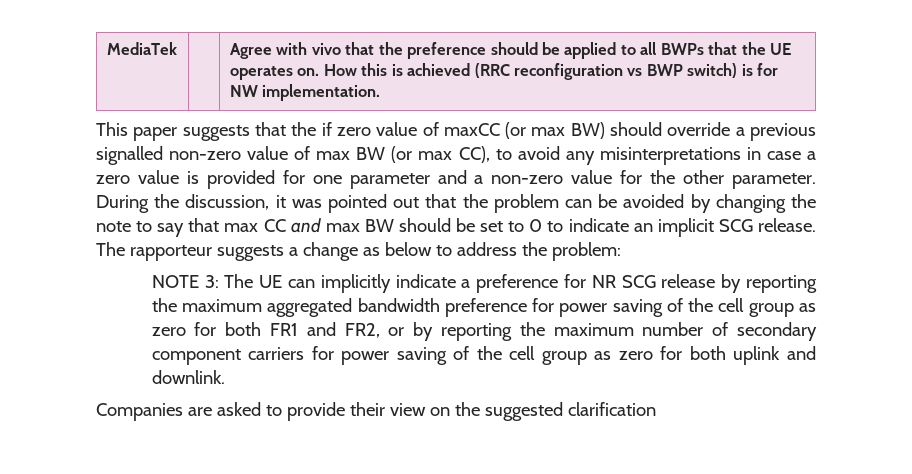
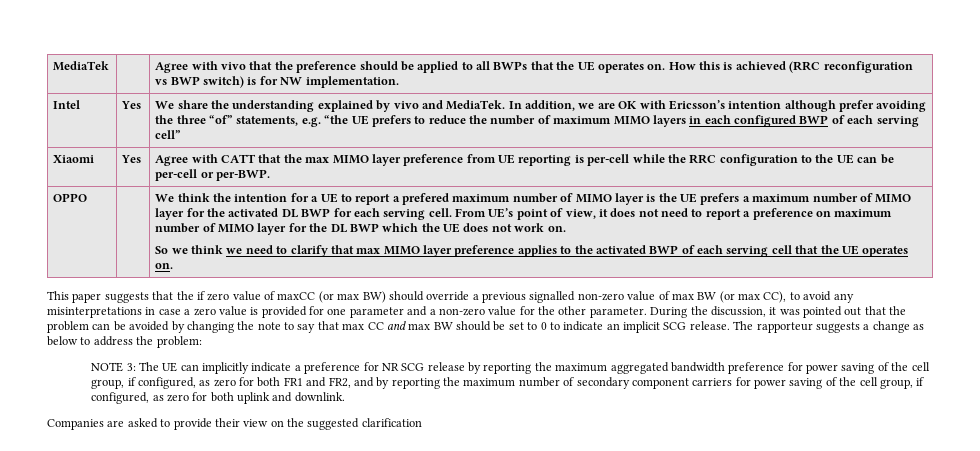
(381, 92) none -> [53,100,81,109] [121,101,142,109] [155,100,927,112] [155,115,919,127] [155,130,182,139] [53,155,95,163] [121,155,142,163] [155,154,894,166] [155,169,271,181] [53,193,88,202] [155,193,912,205] [155,208,893,220] [155,223,566,235] [155,245,909,257] [155,263,174,269] // Intel | Yes | We share the understanding explained by vivo and MediaTek. In addition, we are OK with Ericsson’s intention although prefer avoiding the three “of” statements, e.g. “the UE prefers to reduce the number of maximum MIMO layers in each configured BWP of each serving cell” // Xiaomi | Yes | Agree with CATT that the max MIMO layer preference from UE reporting is per-cell while the RRC configuration to the UE can be per-cell or per-BWP. // OPPO | | We think the intention for a UE to report a prefered maximum number of MIMO layer is the UE prefers a maximum number of MIMO layer for the activated DL BWP for each serving cell. From UE’s point of view, it does not need to report a preference on maximum number of MIMO layer for the DL BWP which the UE does not work on. // So we think we need to clarify that max MIMO layer preference applies to the activated BWP of each serving cell that the UE operates on.
[748,303,794,317] group -> [91,377,196,389] group, if configured,
[388,327,405,336] or -> [353,377,374,387] and
[541,351,587,365] group -> [879,377,925,389] [91,392,150,404] group, if configured,

